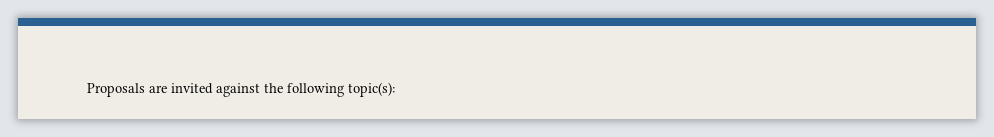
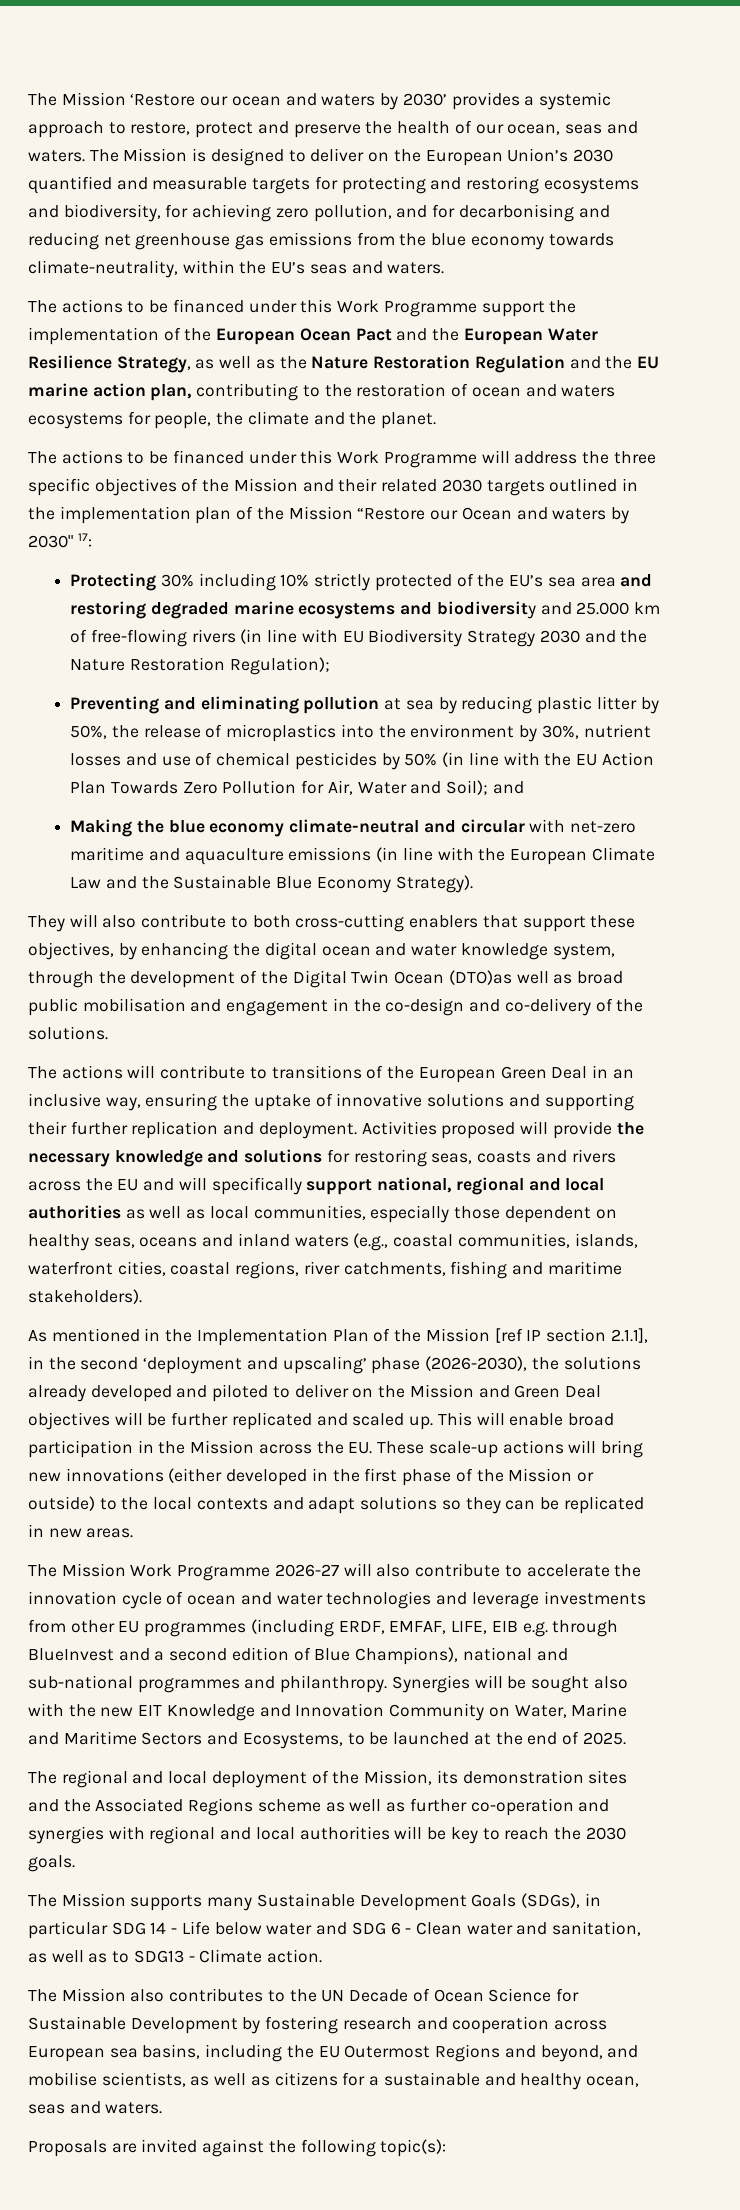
(87, 90) none -> [28,92,611,110] [28,120,638,138] [28,148,613,166] [28,176,639,194] [28,204,610,222] [28,232,614,250] [28,260,445,278] [28,299,577,317] [28,327,598,345] [28,355,659,373] [28,383,616,401] [28,411,437,429] [28,450,656,468] [28,478,638,496] [28,506,629,524] [28,533,92,548] [70,573,653,591] [70,601,661,619] [70,629,648,647] [70,657,330,675] [70,696,659,714] [70,724,651,742] [70,752,654,770] [70,780,524,795] [70,819,637,837] [70,847,655,865] [70,875,473,893] [28,914,636,932] [28,942,615,960] [28,970,623,988] [28,998,644,1016] [28,1026,108,1040] [28,1065,634,1083] [28,1093,634,1111] [28,1121,644,1139] [28,1149,616,1167] [28,1177,605,1195] [28,1205,617,1223] [28,1233,638,1251] [28,1261,622,1279] [28,1289,142,1304] [28,1328,648,1346] [28,1356,641,1374] [28,1384,601,1402] [28,1412,614,1430] [28,1440,643,1458] [28,1468,594,1486] [28,1496,644,1514] [28,1524,134,1538] [28,1563,642,1581] [28,1591,646,1609] [28,1619,619,1637] [28,1647,568,1665] [28,1675,628,1693] [28,1703,628,1721] [28,1731,626,1749] [28,1770,628,1788] [28,1798,610,1816] [28,1826,626,1844] [28,1855,75,1872] [28,1893,601,1911] [28,1921,642,1939] [28,1949,323,1963] [28,1988,579,2002] [28,2016,608,2034] [28,2044,639,2062] [28,2072,639,2090] [28,2101,163,2114] The Mission ‘Restore our ocean and waters by 2030’ provides a systemic approach to restore, protect and preserve the health of our ocean, seas and waters. The Mission is designed to deliver on the European Union’s 2030 quantified and measurable targets for protecting and restoring ecosystems and biodiversity, for achieving zero pollution, and for decarbonising and reducing net greenhouse gas emissions from the blue economy towards climate-neutrality, within the EU’s seas and waters. // The actions to be financed under this Work Programme support the implementation of the European Ocean Pact and the European Water Resilience Strategy, as well as the Nature Restoration Regulation and the EU marine action plan, contributing to the restoration of ocean and waters ecosystems for people, the climate and the planet. // The actions to be financed under this Work Programme will address the three specific objectives of the Mission and their related 2030 targets outlined in the implementation plan of the Mission “Restore our Ocean and waters by 2030" 17: // Protecting 30% including 10% strictly protected of the EU’s sea area and restoring degraded marine ecosystems and biodiversity and 25.000 km of free-flowing rivers (in line with EU Biodiversity Strategy 2030 and the Nature Restoration Regulation); // Preventing and eliminating pollution at sea by reducing plastic litter by 50%, the release of microplastics into the environment by 30%, nutrient losses and use of chemical pesticides by 50% (in line with the EU Action Plan Towards Zero Pollution for Air, Water and Soil); and // Making the blue economy climate-neutral and circular with net-zero maritime and aquaculture emissions (in line with the European Climate Law and the Sustainable Blue Economy Strategy). // They will also contribute to both cross-cutting enablers that support these objectives, by enhancing the digital ocean and water knowledge system, through the development of the Digital Twin Ocean (DTO)as well as broad public mobilisation and engagement in the co-design and co-delivery of the solutions. // The actions will contribute to transitions of the European Green Deal in an inclusive way, ensuring the uptake of innovative solutions and supporting their further replication and deployment. Activities proposed will provide the necessary knowledge and solutions for restoring seas, coasts and rivers across the EU and will specifically support national, regional and local authorities as well as local communities, especially those dependent on healthy seas, oceans and inland waters (e.g., coastal communities, islands, waterfront cities, coastal regions, river catchments, fishing and maritime stakeholders). // As mentioned in the Implementation Plan of the Mission [ref IP section 2.1.1], in the second ‘deployment and upscaling’ phase (2026-2030), the solutions already developed and piloted to deliver on the Mission and Green Deal objectives will be further replicated and scaled up. This will enable broad participation in the Mission across the EU. These scale-up actions will bring new innovations (either developed in the first phase of the Mission or outside) to the local contexts and adapt solutions so they can be replicated in new areas. // The Mission Work Programme 2026-27 will also contribute to accelerate the innovation cycle of ocean and water technologies and leverage investments from other EU programmes (including ERDF, EMFAF, LIFE, EIB e.g. through BlueInvest and a second edition of Blue Champions), national and sub-national programmes and philanthropy. Synergies will be sought also with the new EIT Knowledge and Innovation Community on Water, Marine and Maritime Sectors and Ecosystems, to be launched at the end of 2025. // The regional and local deployment of the Mission, its demonstration sites and the Associated Regions scheme as well as further co-operation and synergies with regional and local authorities will be key to reach the 2030 goals. // The Mission supports many Sustainable Development Goals (SDGs), in particular SDG 14 - Life below water and SDG 6 - Clean water and sanitation, as well as to SDG13 - Climate action. // The Mission also contributes to the UN Decade of Ocean Science for Sustainable Development by fostering research and cooperation across European sea basins, including the EU Outermost Regions and beyond, and mobilise scientists, as well as citizens for a sustainable and healthy ocean, seas and waters. //

